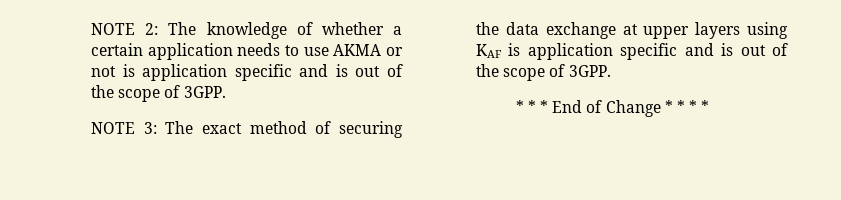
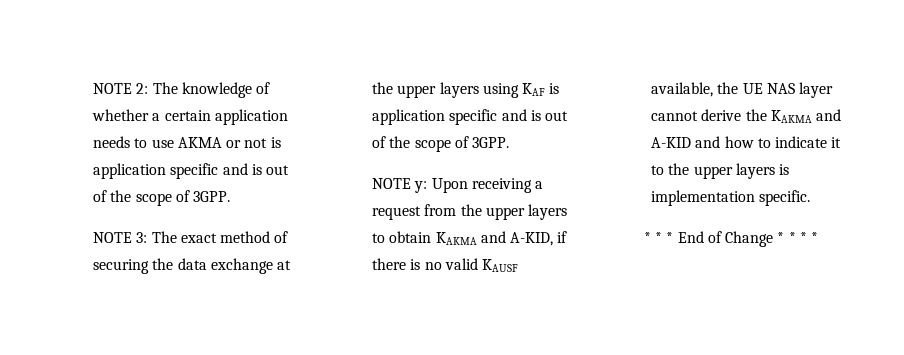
(638, 29) none -> [371,82,393,94] the
(611, 71) none -> [371,178,544,193] [371,204,568,220] [371,231,568,246] [371,258,519,272] [650,82,834,98] [650,109,842,123] [650,136,842,148] [650,163,790,179] [650,190,811,206] // NOTE y: Upon receiving a request from the upper layers to obtain KAKMA and A-KID, if there is no valid KAUSF available, the UE NAS layer cannot derive the KAKMA and A-KID and how to indicate it to the upper layers is implementation specific.

